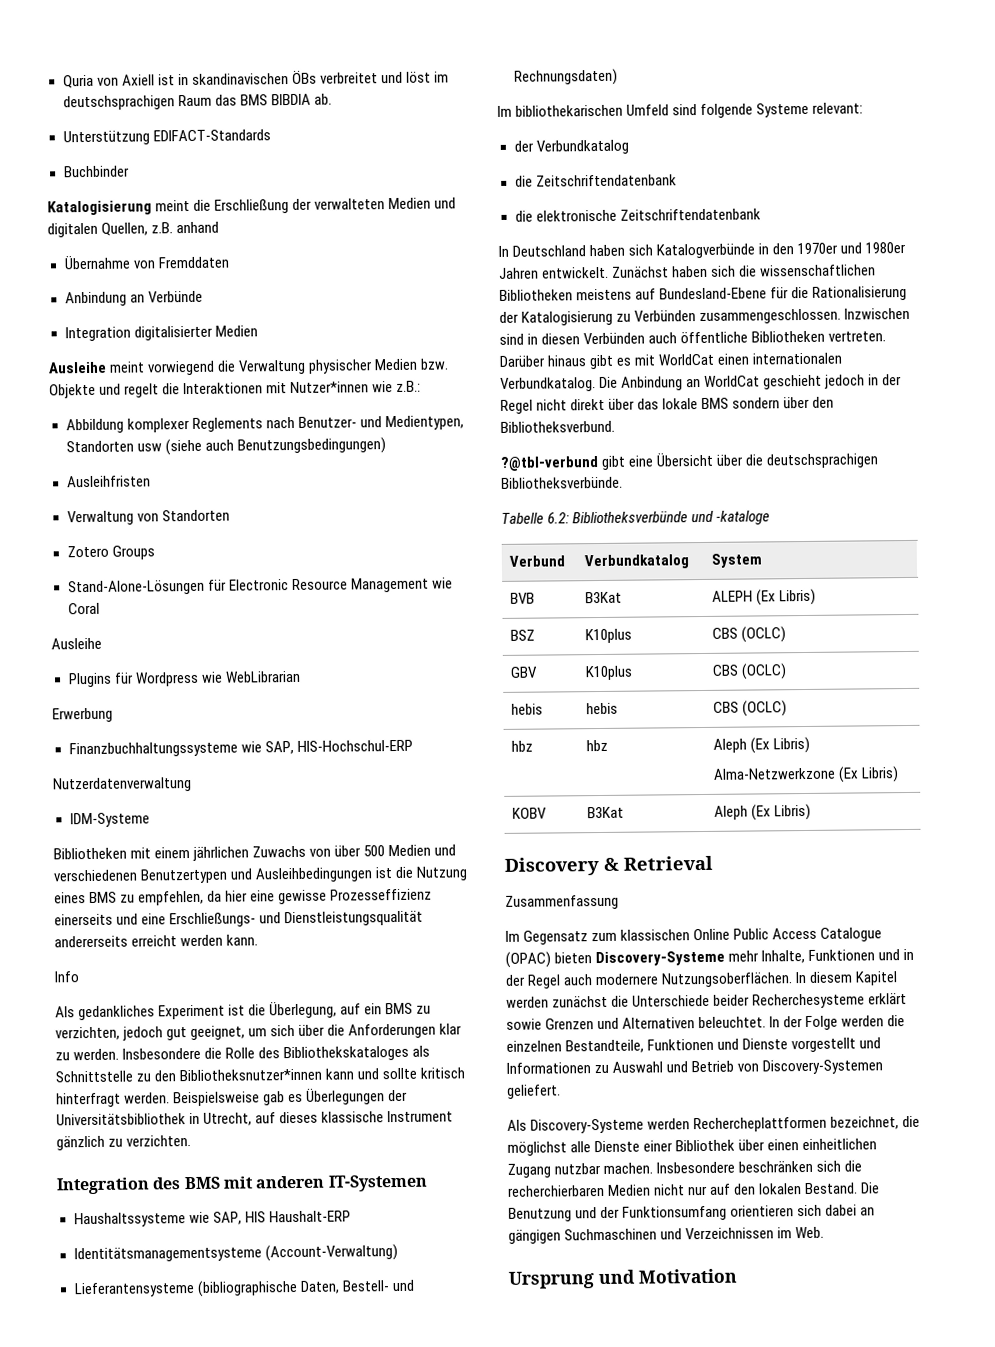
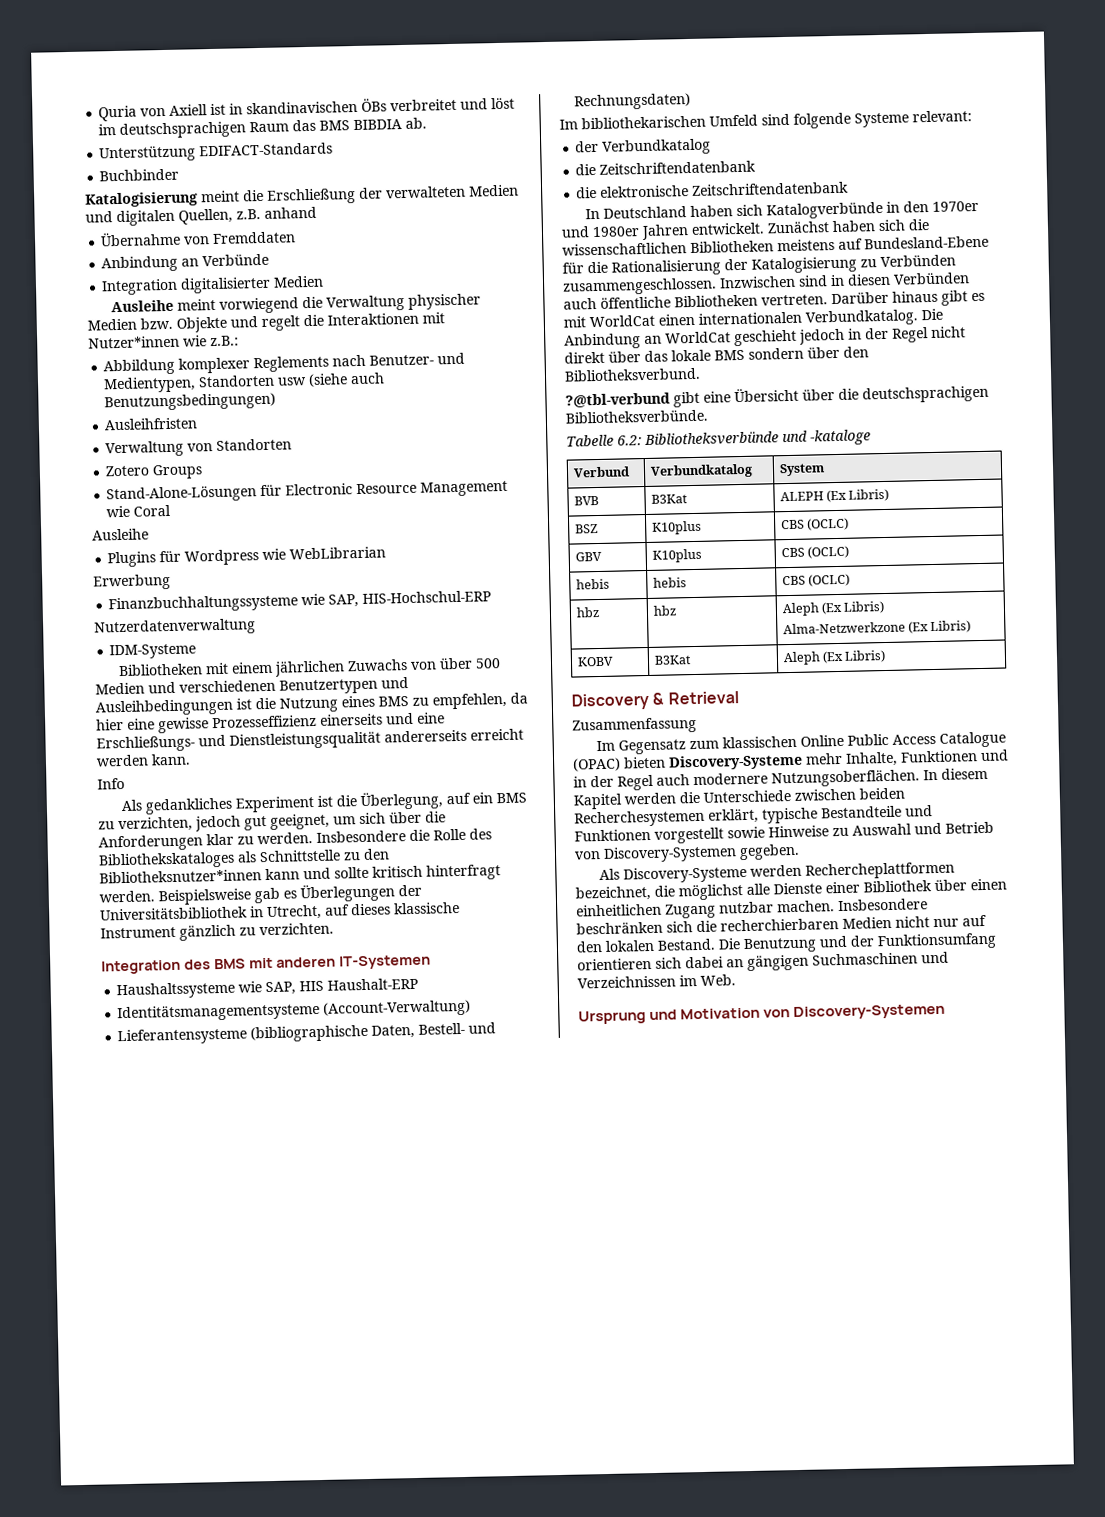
[552,995,609,1008] zunächst -> (676, 798) none
[713,993,908,1009] [506,1015,906,1031] [506,1037,882,1054] [506,1062,591,1074] beider Recherchesysteme erklärt sowie Grenzen und Alternativen beleuchtet. In der Folge werden die einzelnen Bestandteile, Funktionen und Dienste vorgestellt und Informationen -> [794,787,905,801] [574,805,933,828] [574,825,829,844] zwischen beiden Recherchesystemen erklärt, typische Bestandteile und Funktionen vorgestellt sowie Hinweise
[507,1084,561,1099] geliefert. -> [739,843,800,861] gegeben.
(737, 1276) none -> [763,1003,946,1021] von Discovery-Systemen

